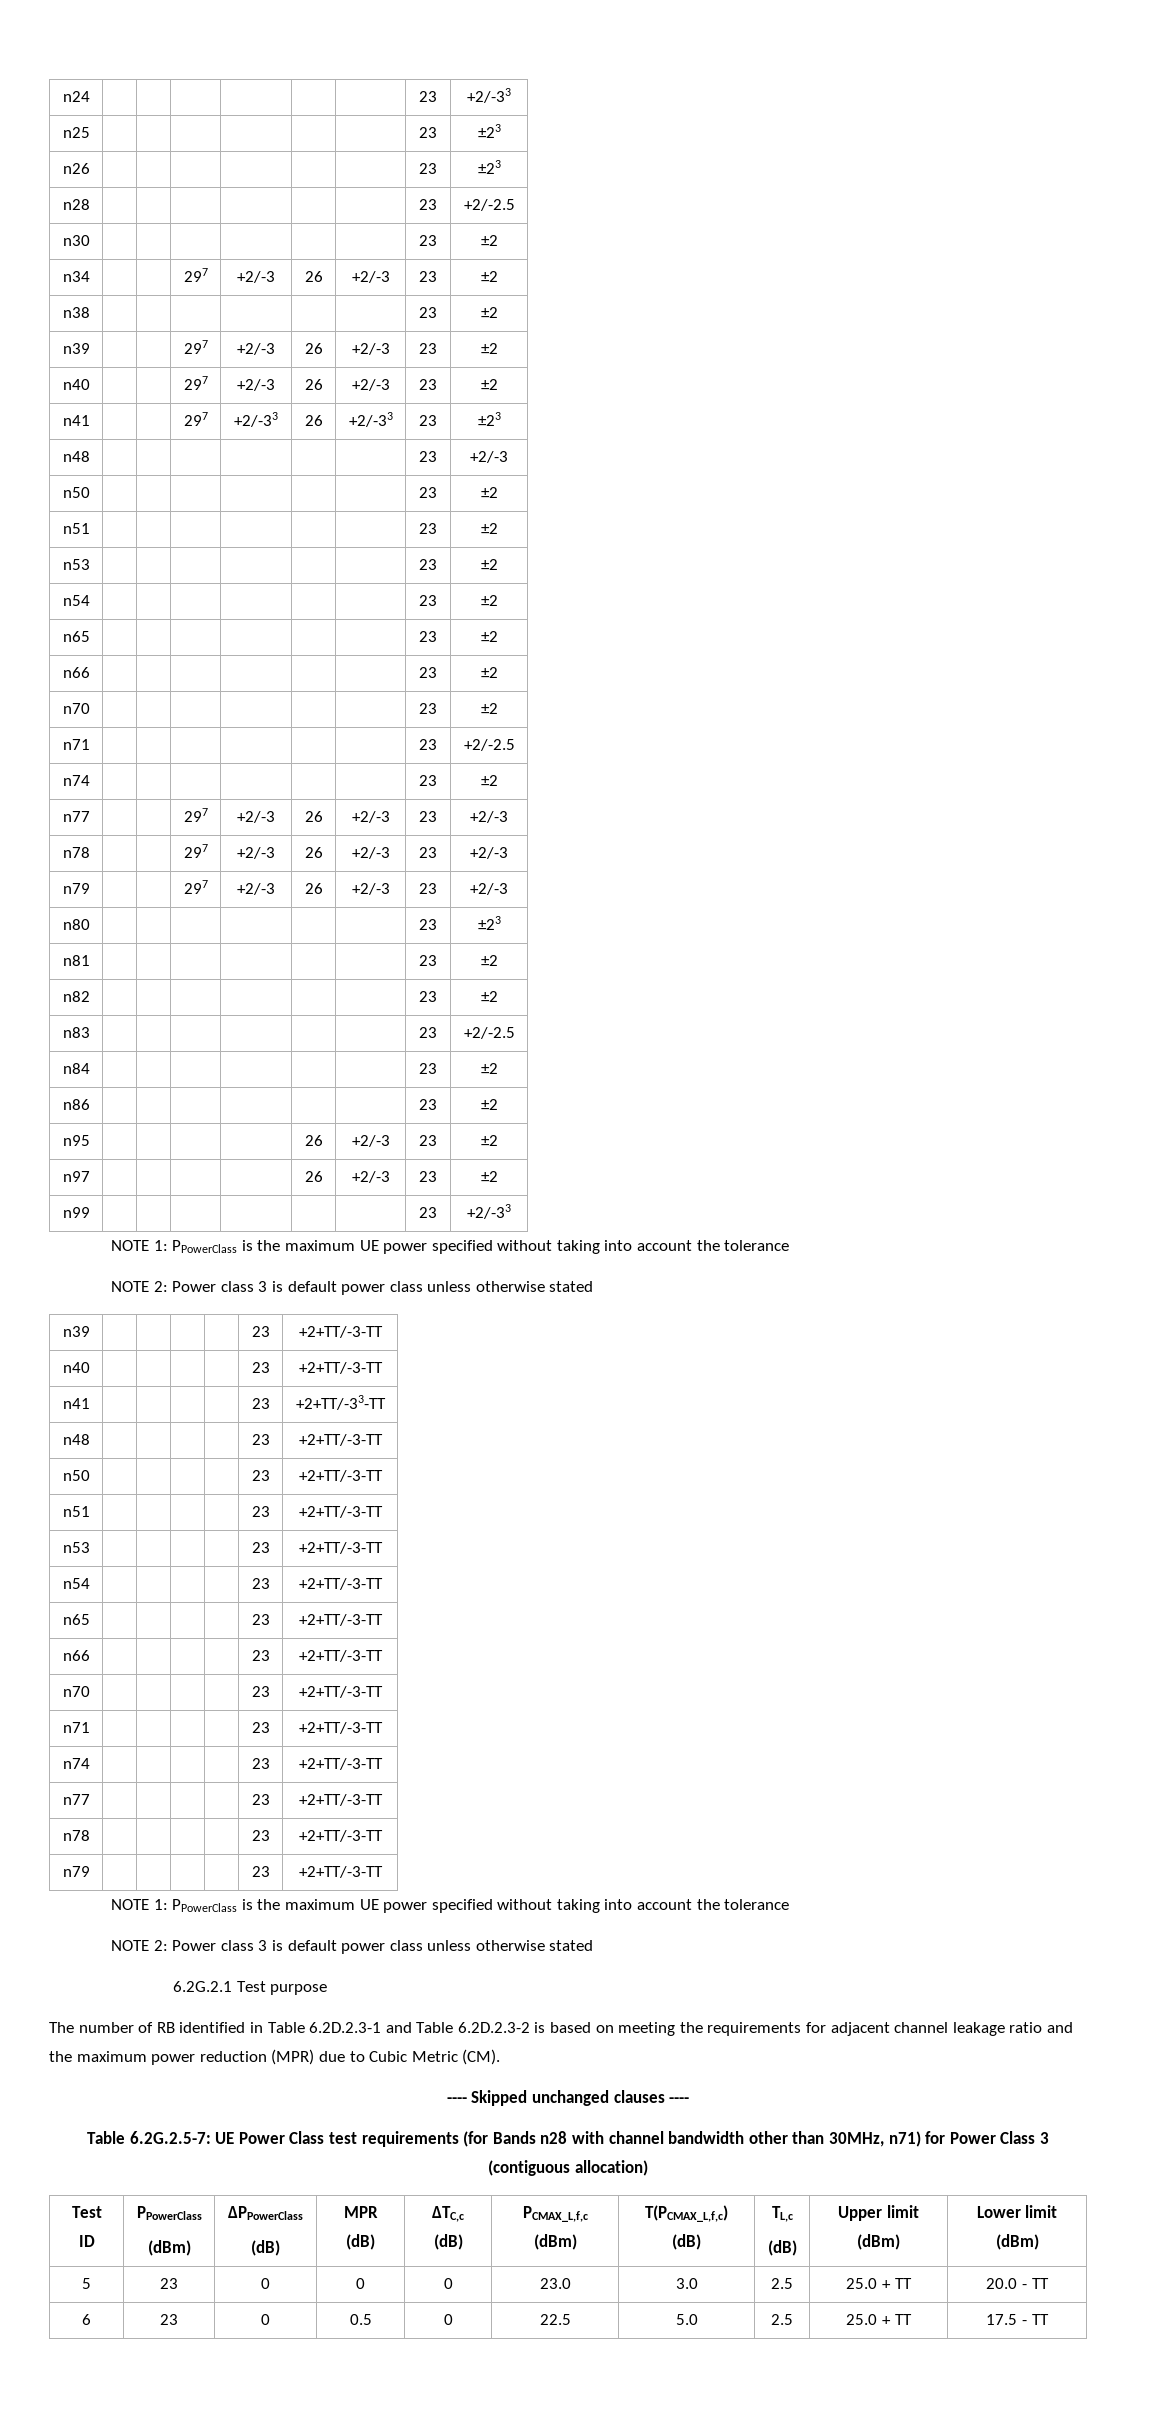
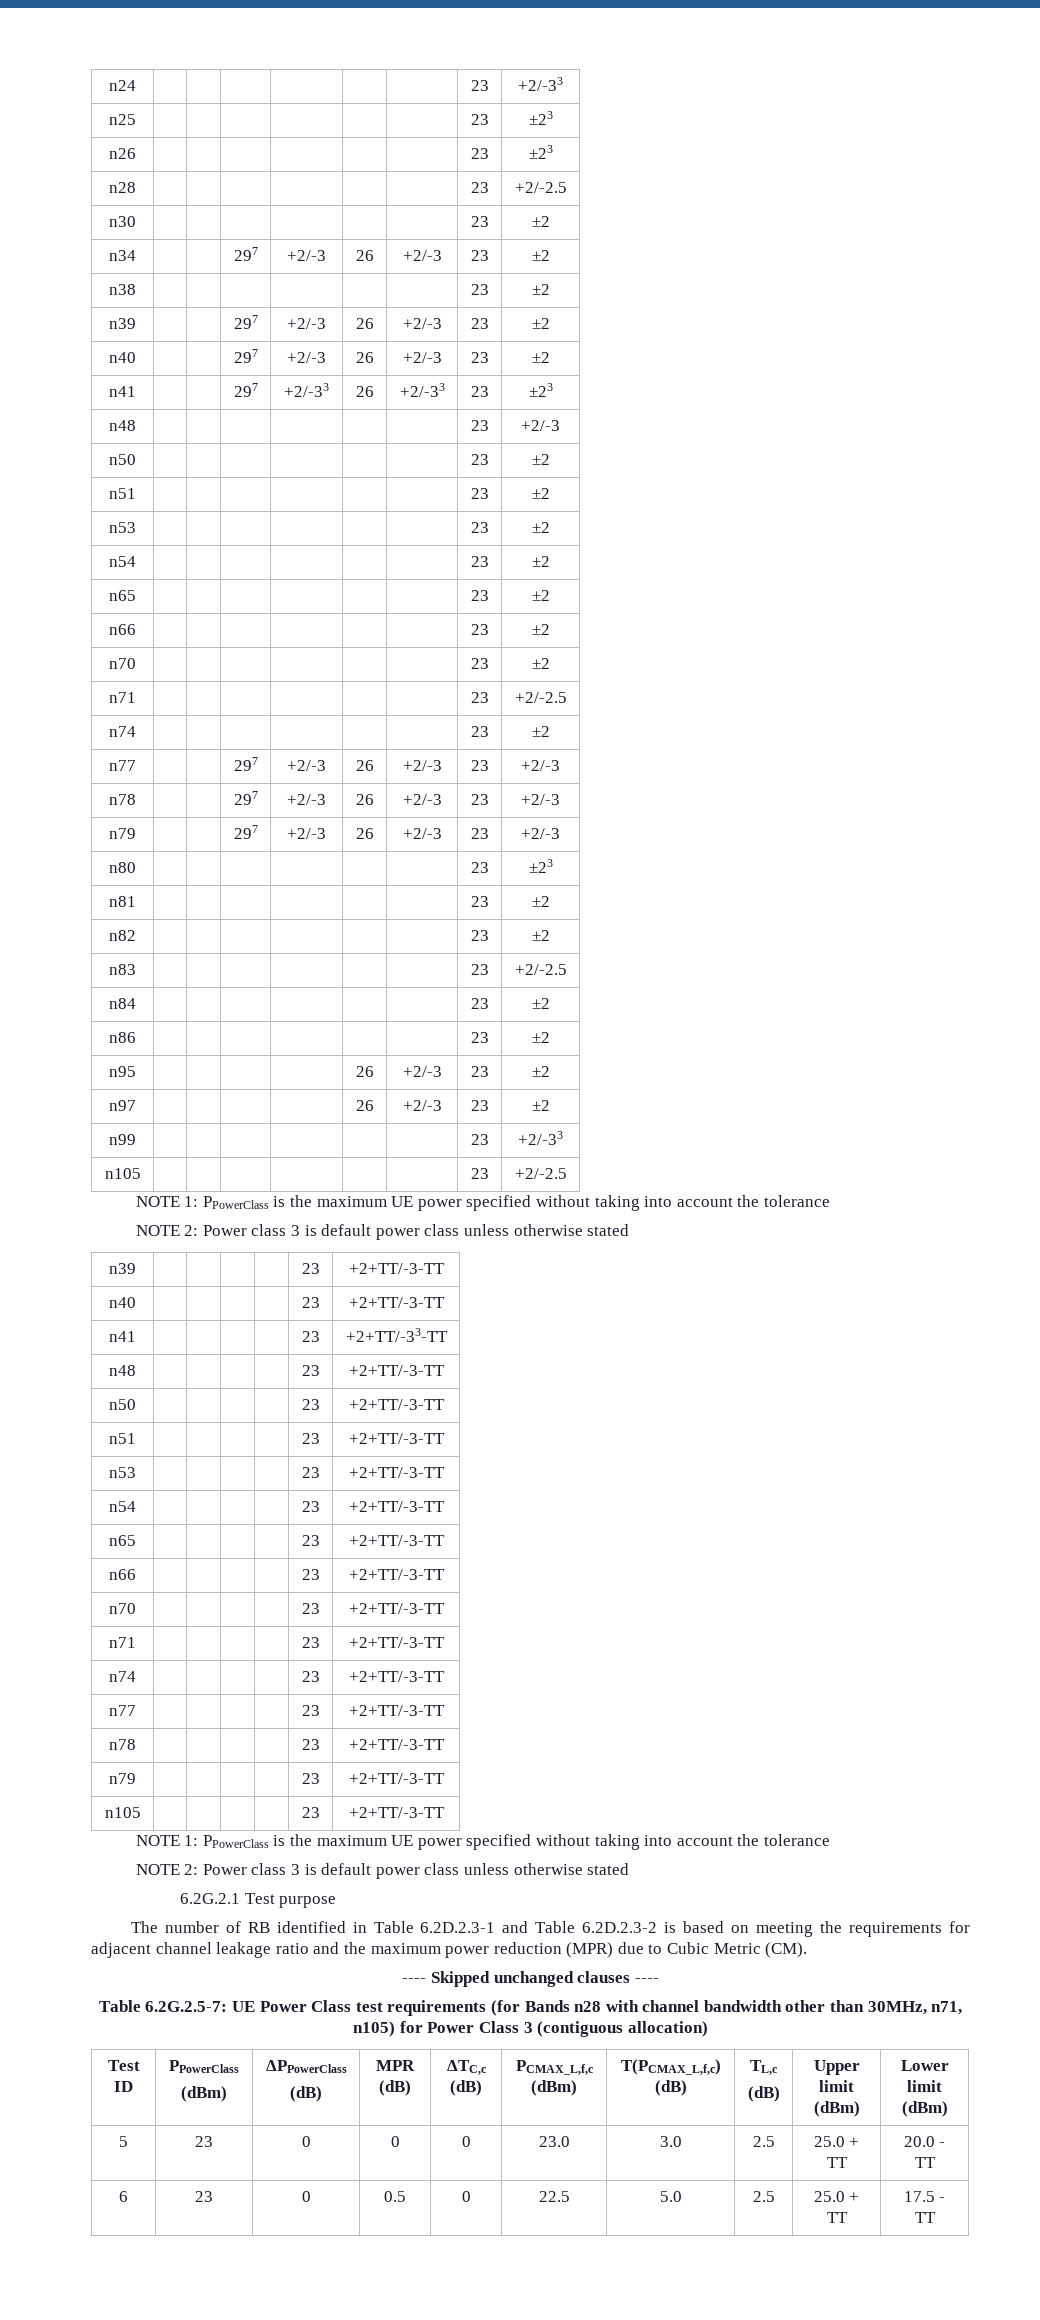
(511, 1211) none -> [104,1168,141,1179] [470,1168,489,1179] [514,1168,567,1179] // n105 | | | | | | | 23 | +2/-2.5
(383, 1872) none -> [104,1807,141,1818] [301,1807,320,1818] [348,1807,445,1818] // n105 | | | | | 23 | +2+TT/-3-TT
[888,2131,921,2147] n71) -> [931,2001,963,2015] [353,2021,396,2037] n71, n105)

